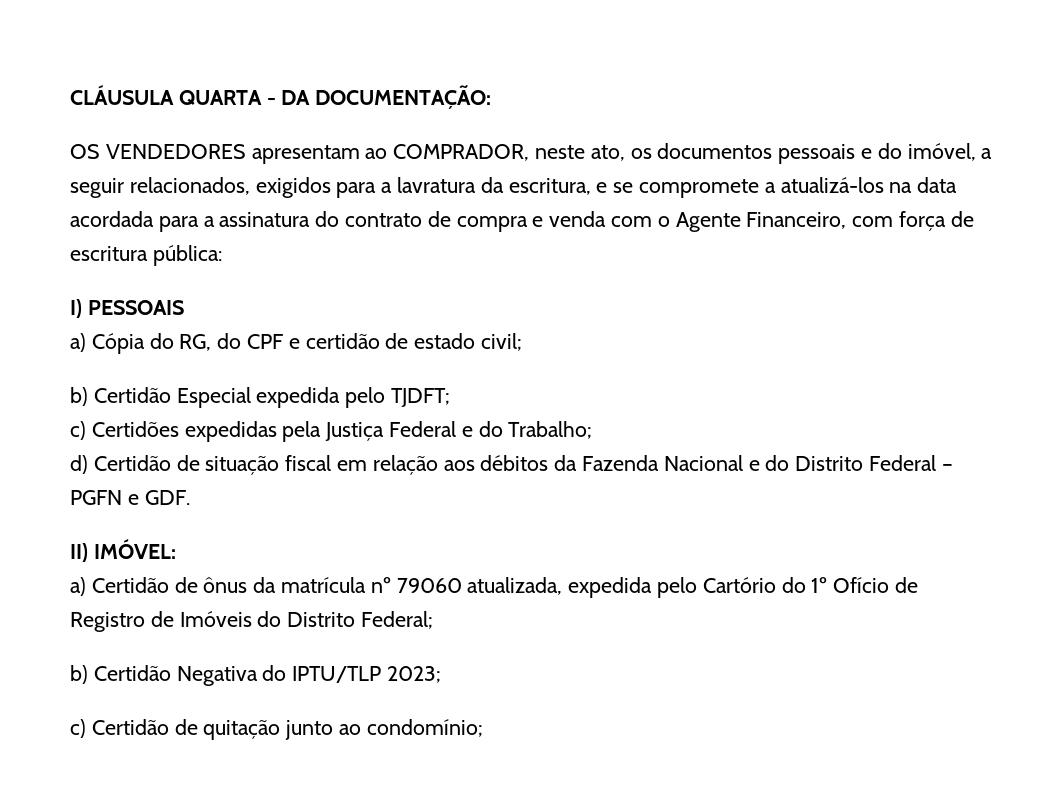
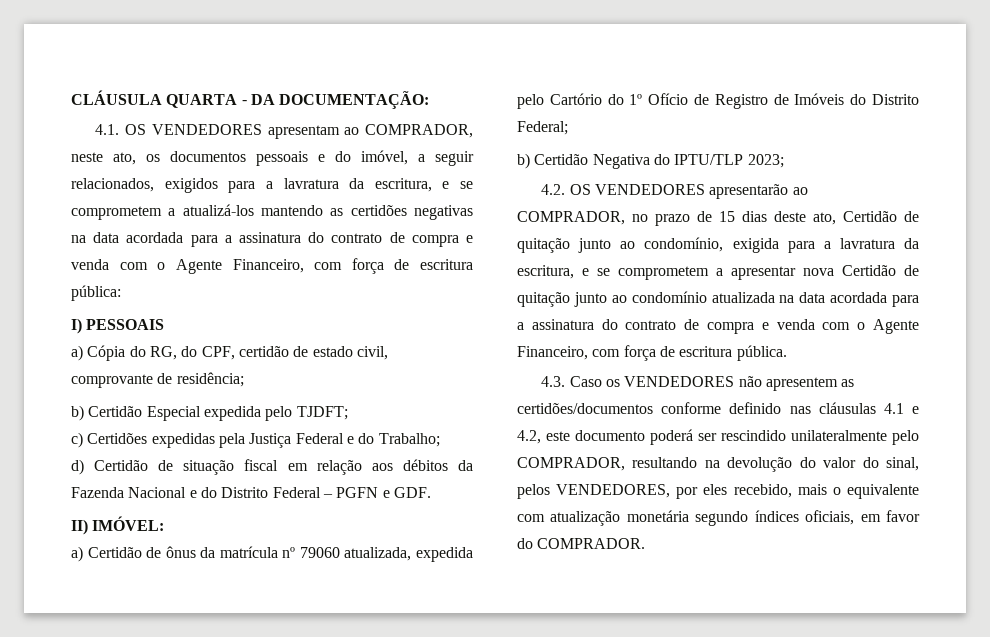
(492, 97) none -> [95,124,120,135] 4.1.
[639,179,760,198] compromete -> [71,206,162,220] comprometem
(884, 185) none -> [261,205,473,220] mantendo as certidões negativas
[247,334,300,349] CPF e -> [201,346,235,360] CPF,
[481,333,523,351] civil; -> [356,346,388,360] [71,372,244,388] civil, comprovante de residência;
[70,719,483,740] c) Certidão de quitação junto ao condomínio; -> [541,184,808,199] [517,211,919,226] [517,237,919,253] [517,265,919,280] [517,291,919,307] [517,319,919,334] [517,345,787,361] [541,376,855,391] [517,402,919,414] [517,429,919,445] [517,457,919,472] [517,484,919,499] [517,510,920,526] [517,538,646,549] 4.2. OS VENDEDORES apresentarão ao COMPRADOR, no prazo de 15 dias deste ato, Certidão de quitação junto ao condomínio, exigida para a lavratura da escritura, e se comprometem a apresentar nova Certidão de quitação junto ao condomínio atualizada na data acordada para a assinatura do contrato de compra e venda com o Agente Financeiro, com força de escritura pública. // 4.3. Caso os VENDEDORES não apresentem as certidões/documentos conforme definido nas cláusulas 4.1 e 4.2, este documento poderá ser rescindido unilateralmente pelo COMPRADOR, resultando na devolução do valor do sinal, pelos VENDEDORES, por eles recebido, mais o equivalente com atualização monetária segundo índices oficiais, em favor do COMPRADOR.

